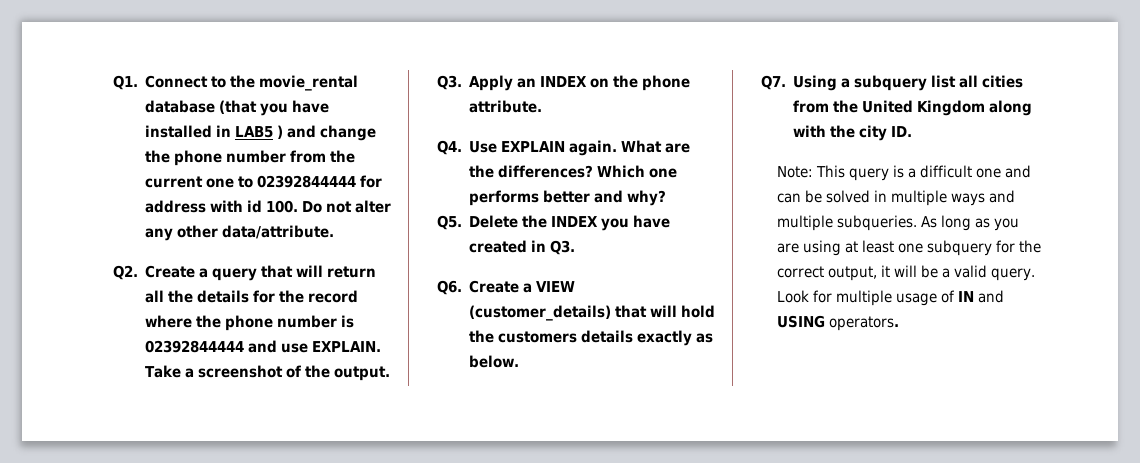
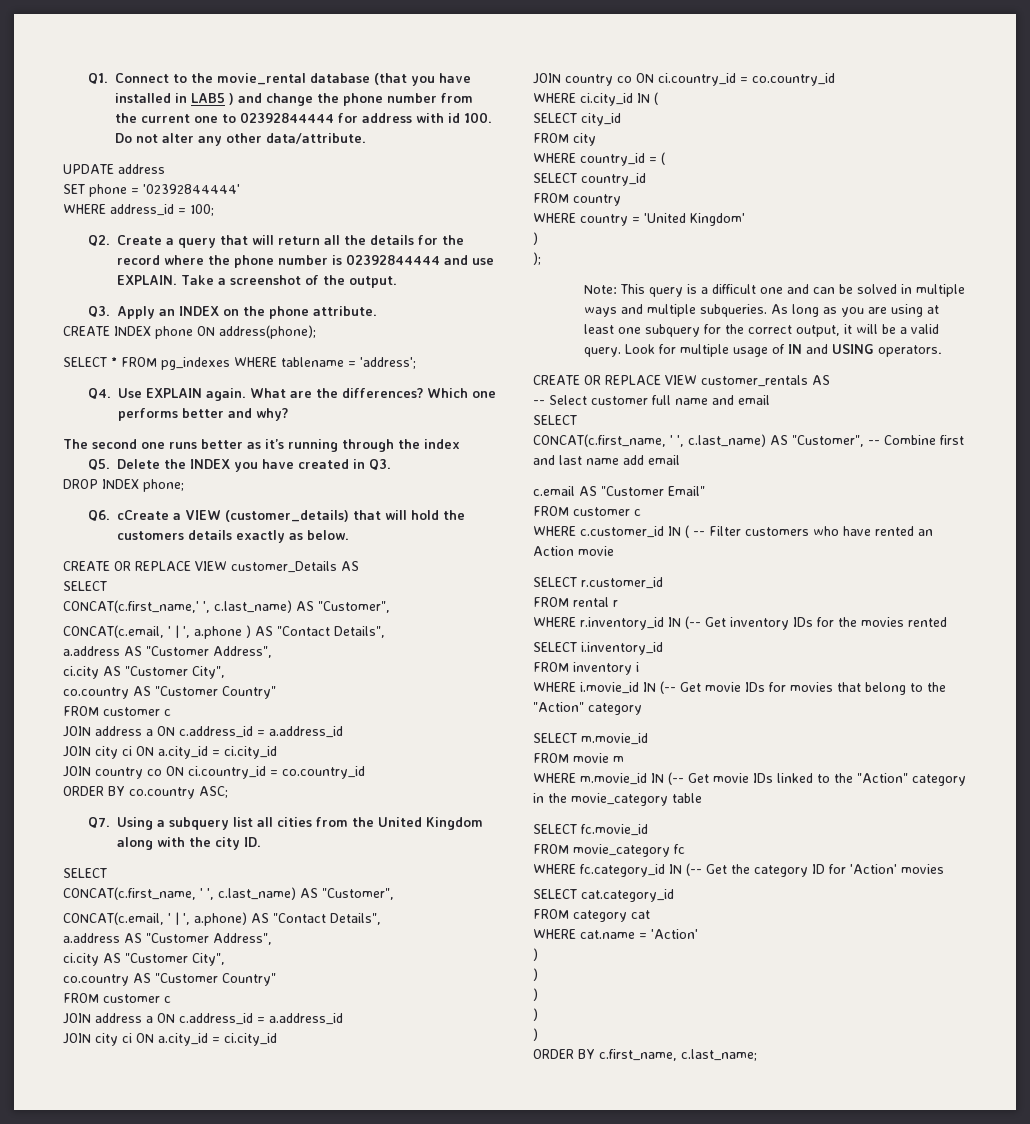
(335, 232) none -> [63,164,165,174] [63,184,240,197] [63,204,214,216] // UPDATE address // SET phone = '02392844444' // WHERE address_id = 100;
(543, 106) none -> [63,325,316,339] [63,357,416,370] // CREATE INDEX phone ON address(phone); // SELECT * FROM pg_indexes WHERE tablename = 'address';
(667, 198) none -> [63,439,460,452] // The second one runs better as it’s running through the index
(576, 247) none -> [63,479,184,492] // DROP INDEX phone;
[469,280,520,293] Create -> [117,510,170,520] cCreate
(520, 361) none -> [63,561,359,573] [63,581,107,591] [63,600,390,613] [63,625,385,639] [63,646,272,658] [63,666,225,679] [63,686,276,699] [63,706,171,716] [63,726,343,738] [63,746,277,759] [63,766,365,779] [63,786,228,799] // CREATE OR REPLACE VIEW customer_Details AS // SELECT // CONCAT(c.first_name,' ', c.last_name) AS "Customer", // CONCAT(c.email, ' | ', a.phone ) AS "Contact Details", // a.address AS "Customer Address", // ci.city AS "Customer City", // co.country AS "Customer Country" // FROM customer c // JOIN address a ON c.address_id = a.address_id // JOIN city ci ON a.city_id = ci.city_id // JOIN country co ON ci.country_id = co.country_id // ORDER BY co.country ASC;
(913, 131) none -> [63,868,107,878] [63,887,394,900] [63,912,381,926] [63,933,272,945] [63,953,225,966] [63,973,276,986] [63,993,171,1003] [63,1013,343,1025] [63,1033,277,1046] [533,73,835,86] [533,92,658,106] [533,113,621,126] [533,133,596,146] [533,152,665,166] [533,173,646,186] [533,193,621,206] [533,213,745,226] [533,232,538,245] [533,252,541,265] // SELECT // CONCAT(c.first_name, ' ', c.last_name) AS "Customer", // CONCAT(c.email, ' | ', a.phone) AS "Contact Details", // a.address AS "Customer Address", // ci.city AS "Customer City", // co.country AS "Customer Country" // FROM customer c // JOIN address a ON c.address_id = a.address_id // JOIN city ci ON a.city_id = ci.city_id // JOIN country co ON ci.country_id = co.country_id // WHERE ci.city_id IN ( // SELECT city_id // FROM city // WHERE country_id = ( // SELECT country_id // FROM country // WHERE country = 'United Kingdom' // ) // );
(900, 323) none -> [533,375,830,387] [533,395,770,405] [533,415,577,425] [533,434,964,447] [533,455,680,465] [533,486,705,496] [533,506,641,516] [533,525,933,538] [533,546,614,556] [533,577,663,589] [533,597,618,607] [533,616,947,630] [533,642,663,655] [533,662,639,675] [533,681,946,695] [533,702,642,715] [533,733,648,745] [533,753,624,763] [533,772,966,786] [533,793,702,806] [533,824,648,836] [533,844,685,857] [533,863,944,877] [533,889,674,902] [533,909,650,922] [533,929,698,939] [533,948,538,961] [533,968,538,981] [533,988,538,1001] [533,1008,538,1021] [533,1028,538,1041] [533,1049,757,1061] // CREATE OR REPLACE VIEW customer_rentals AS // -- Select customer full name and email // SELECT // CONCAT(c.first_name, ' ', c.last_name) AS "Customer", -- Combine first and last name add email // c.email AS "Customer Email" // FROM customer c // WHERE c.customer_id IN ( -- Filter customers who have rented an Action movie // SELECT r.customer_id // FROM rental r // WHERE r.inventory_id IN (-- Get inventory IDs for the movies rented // SELECT i.inventory_id // FROM inventory i // WHERE i.movie_id IN (-- Get movie IDs for movies that belong to the "Action" category // SELECT m.movie_id // FROM movie m // WHERE m.movie_id IN (-- Get movie IDs linked to the "Action" category in the movie_category table // SELECT fc.movie_id // FROM movie_category fc // WHERE fc.category_id IN (-- Get the category ID for 'Action' movies // SELECT cat.category_id // FROM category cat // WHERE cat.name = 'Action' // ) // ) // ) // ) // ) // ORDER BY c.first_name, c.last_name;

